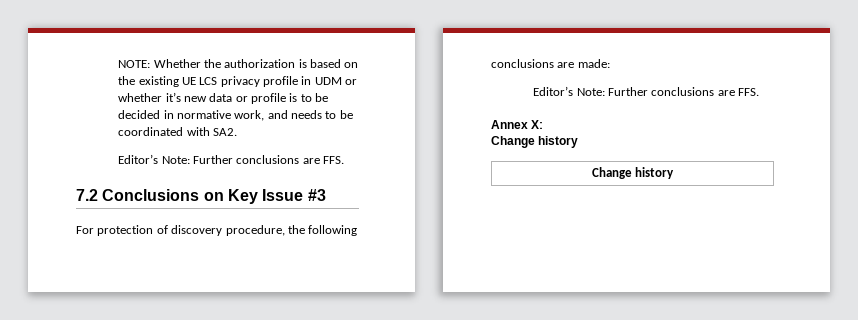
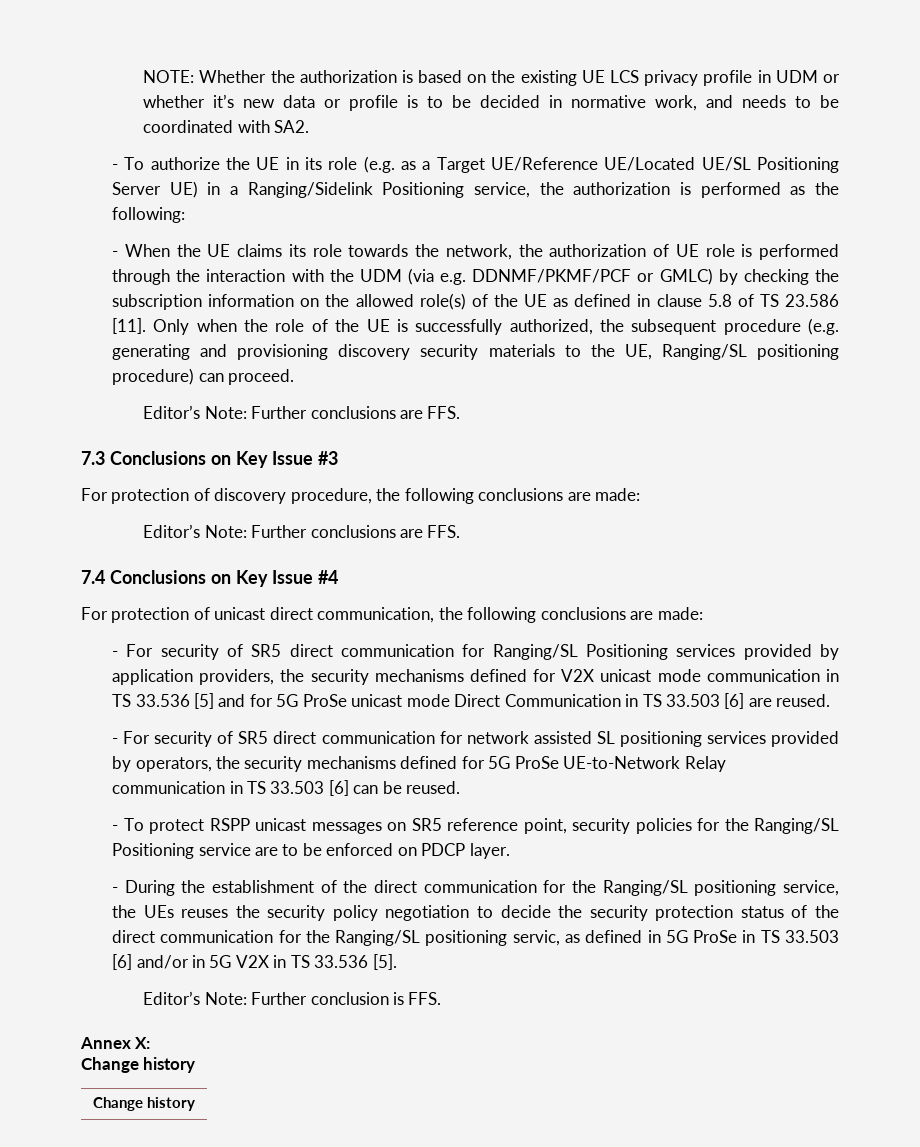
[118,154,345,164] [76,189,98,201] // Editor’s Note: Further conclusions are FFS. // 7.2 -> [112,156,839,173] [112,181,839,198] [112,207,186,223] [112,244,839,260] [112,268,840,285] [112,293,839,310] [112,318,839,335] [112,344,840,360] [112,368,294,385] [143,405,461,419] [81,451,105,465] // - To authorize the UE in its role (e.g. as a Target UE/Reference UE/Located UE/SL Positioning Server UE) in a Ranging/Sidelink Positioning service, the authorization is performed as the following: // - When the UE claims its role towards the network, the authorization of UE role is performed through the interaction with the UDM (via e.g. DDNMF/PKMF/PCF or GMLC) by checking the subscription information on the allowed role(s) of the UE as defined in clause 5.8 of TS 23.586 [11]. Only when the role of the UE is successfully authorized, the subsequent procedure (e.g. generating and provisioning discovery security materials to the UE, Ranging/SL positioning procedure) can proceed. // Editor’s Note: Further conclusions are FFS. // 7.3
(760, 92) none -> [81,570,339,587] [81,607,703,623] [112,644,840,660] [112,669,839,685] [112,693,831,709] [112,731,840,747] [112,756,726,772] [112,780,461,796] [112,818,839,834] [112,843,510,859] [112,880,839,896] [112,905,839,921] [112,930,840,946] [112,954,397,970] [143,991,442,1005] // 7.4 Conclusions on Key Issue #4 // For protection of unicast direct communication, the following conclusions are made: // - For security of SR5 direct communication for Ranging/SL Positioning services provided by application providers, the security mechanisms defined for V2X unicast mode communication in TS 33.536 [5] and for 5G ProSe unicast mode Direct Communication in TS 33.503 [6] are reused. // - For security of SR5 direct communication for network assisted SL positioning services provided by operators, the security mechanisms defined for 5G ProSe UE-to-Network Relay communication in TS 33.503 [6] can be reused. // - To protect RSPP unicast messages on SR5 reference point, security policies for the Ranging/SL Positioning service are to be enforced on PDCP layer. // - During the establishment of the direct communication for the Ranging/SL positioning service, the UEs reuses the security policy negotiation to decide the security protection status of the direct communication for the Ranging/SL positioning servic, as defined in 5G ProSe in TS 33.503 [6] and/or in 5G V2X in TS 33.536 [5]. // Editor’s Note: Further conclusion is FFS.

